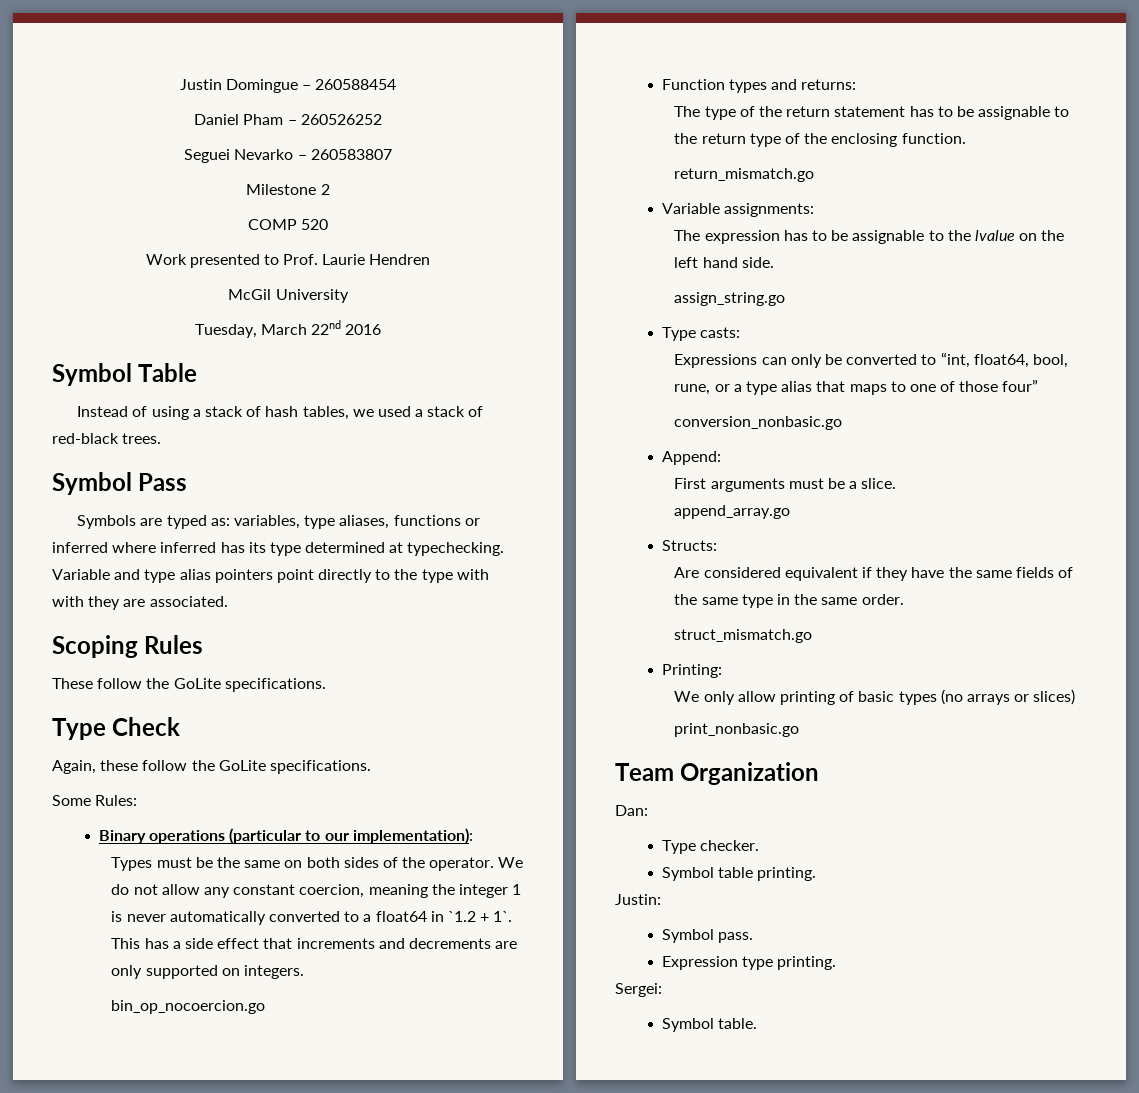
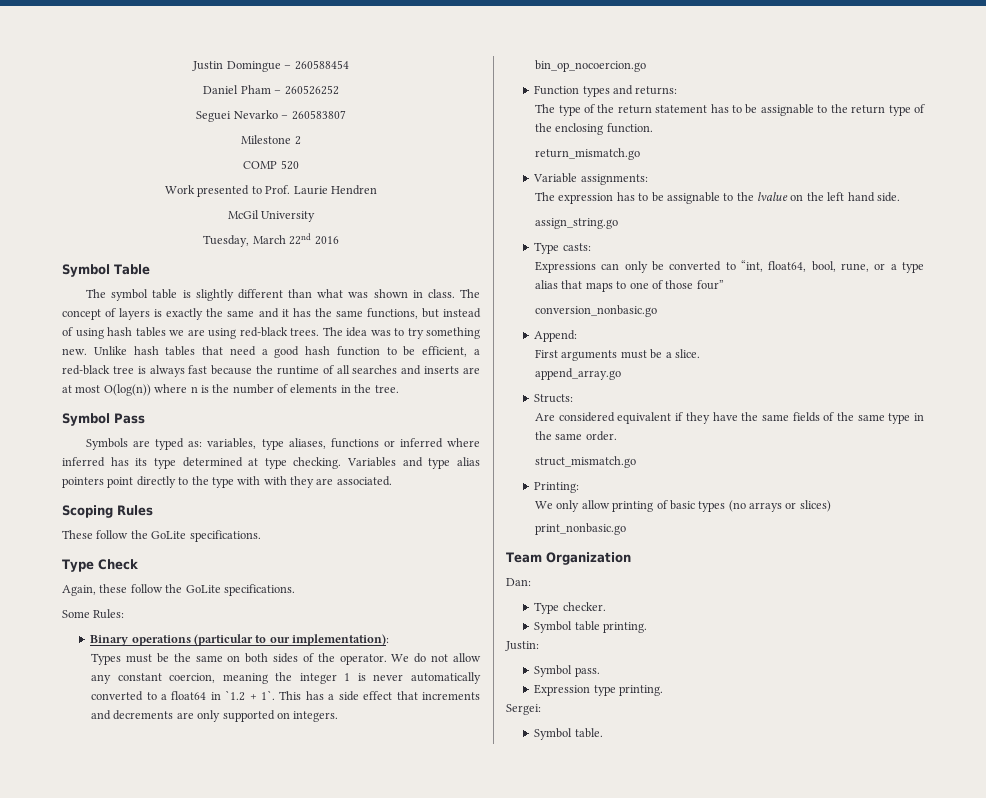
[77,406,484,420] [52,433,162,444] Instead of using a stack of hash tables, we used a stack of red-black trees. -> [86,289,480,301] [62,308,481,320] [62,327,480,339] [62,346,481,358] [62,365,481,377] [62,384,399,396] The symbol table is slightly different than what was shown in class. The concept of layers is exactly the same and it has the same functions, but instead of using hash tables we are using red-black trees. The idea was to try something new. Unlike hash tables that need a good hash function to be efficient, a red-black tree is always fast because the runtime of all searches and inserts are at most O(log(n)) where n is the number of elements in the tree.
[407,542,505,556] [52,569,110,580] typechecking. Variable -> [264,457,397,469] type checking. Variables

